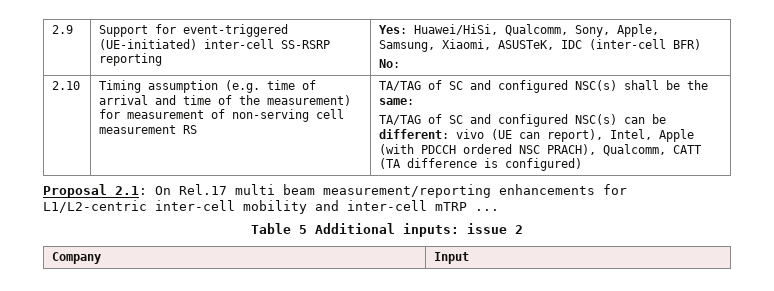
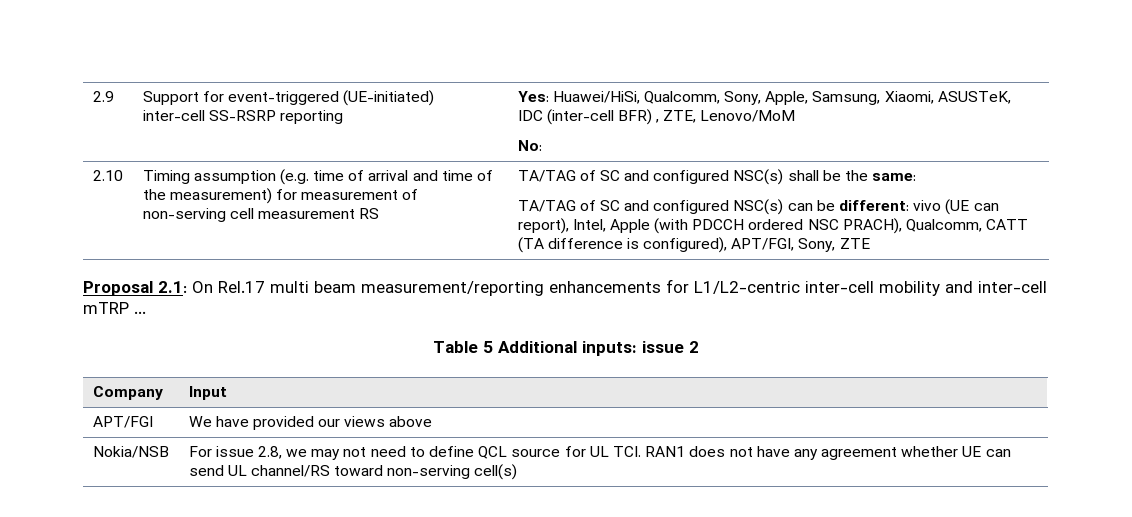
(702, 44) none -> [655,110,796,123] , ZTE, Lenovo/MoM
[505,158,583,171] configured) -> [643,237,870,253] configured), APT/FGI, Sony, ZTE
(470, 258) none -> [92,416,153,428] [188,416,433,430] [92,446,169,458] [188,446,1011,460] [188,464,518,480] // APT/FGI | We have provided our views above // Nokia/NSB | For issue 2.8, we may not need to define QCL source for UL TCI. RAN1 does not have any agreement whether UE can send UL channel/RS toward non-serving cell(s)

